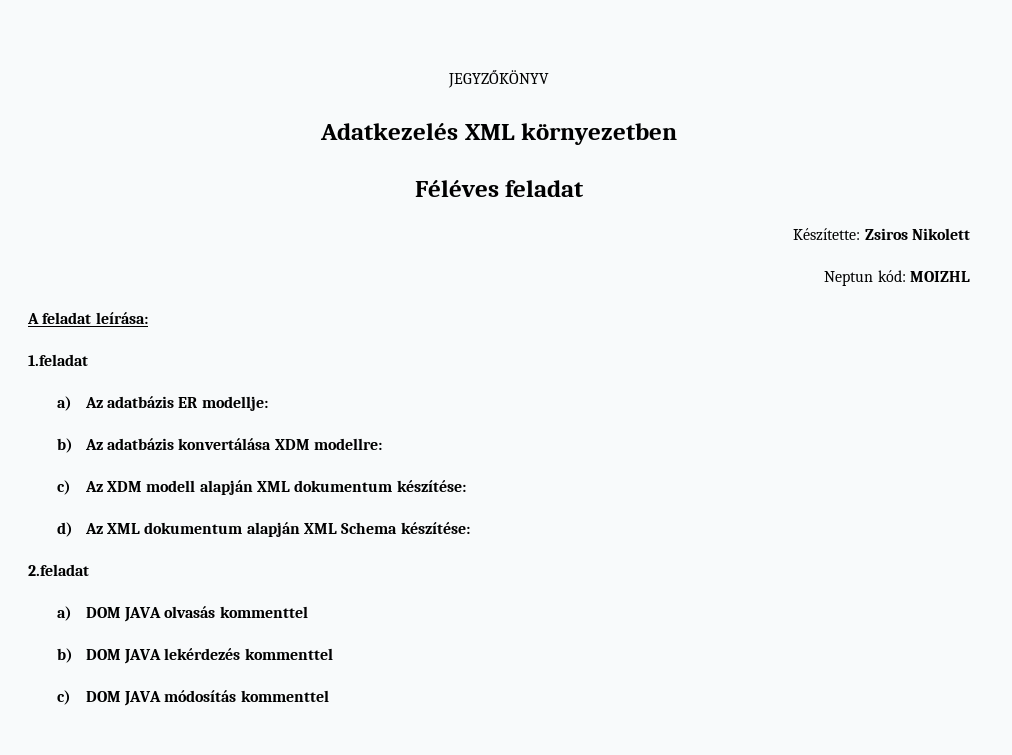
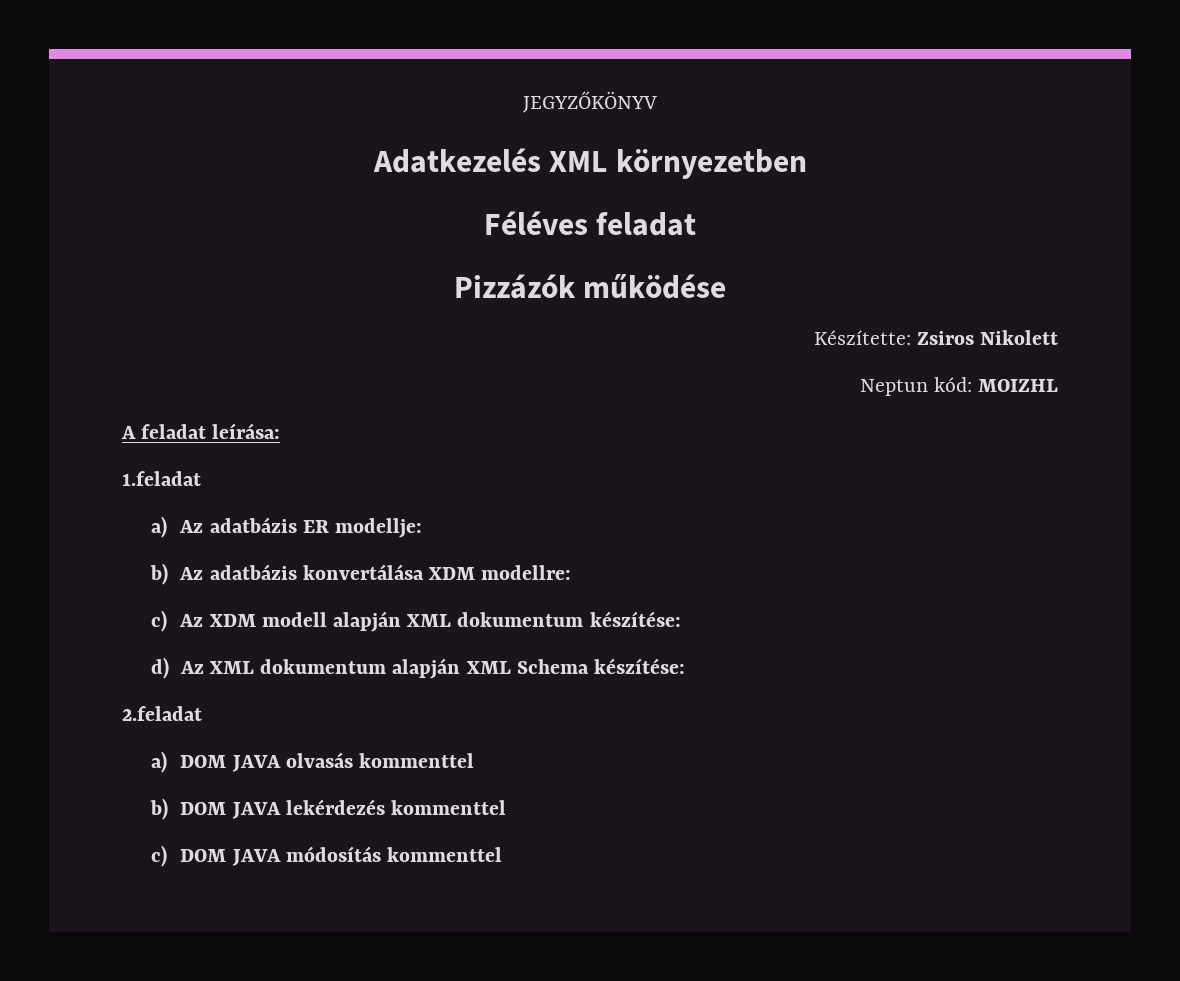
(585, 188) none -> [453,274,727,299] // Pizzázók működése

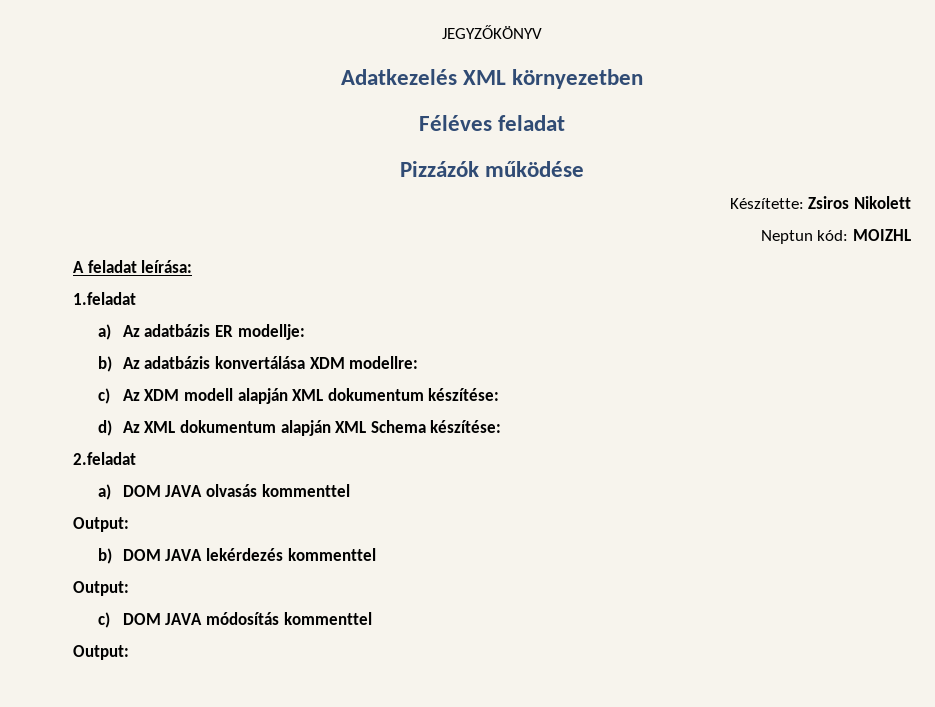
(474, 760) none -> [73,517,129,532] // Output:
(506, 807) none -> [73,581,129,596] // Output:
(502, 854) none -> [73,645,129,660] // Output:

